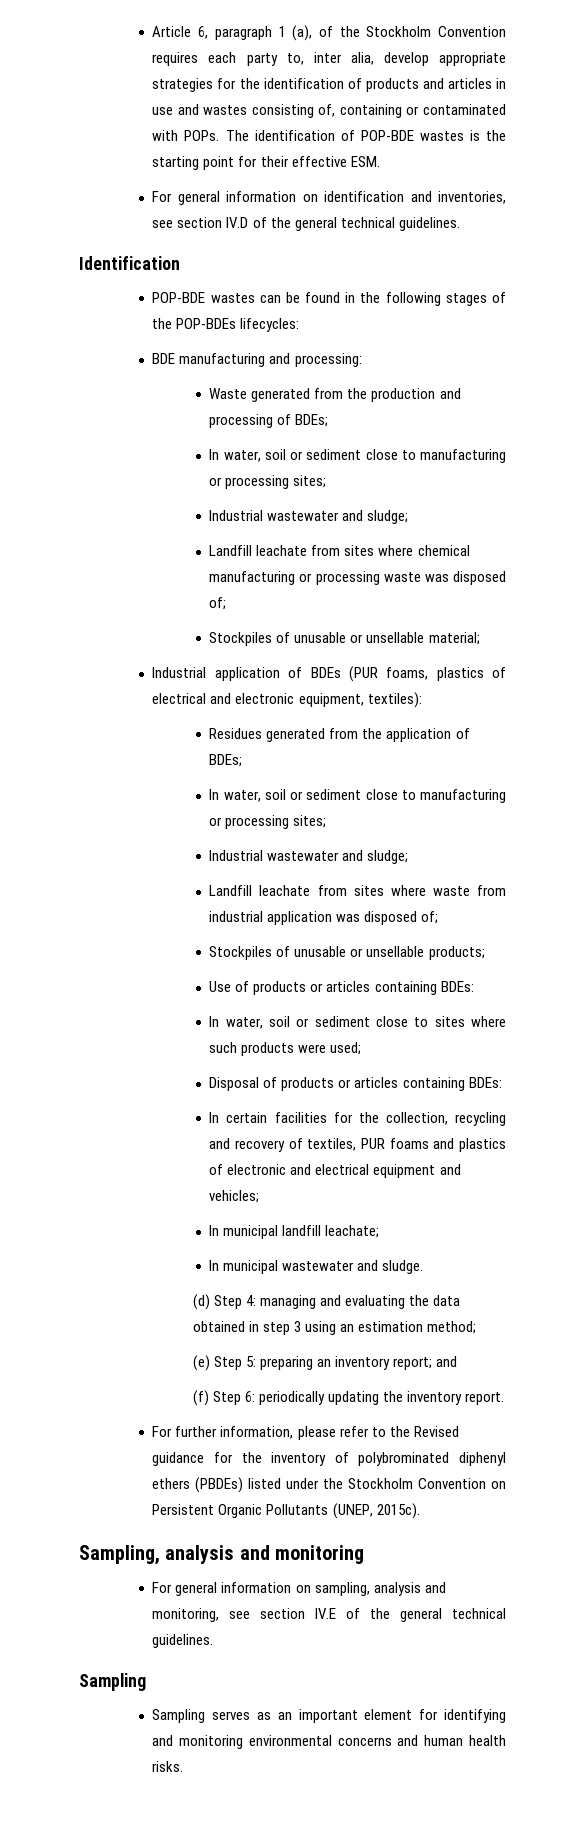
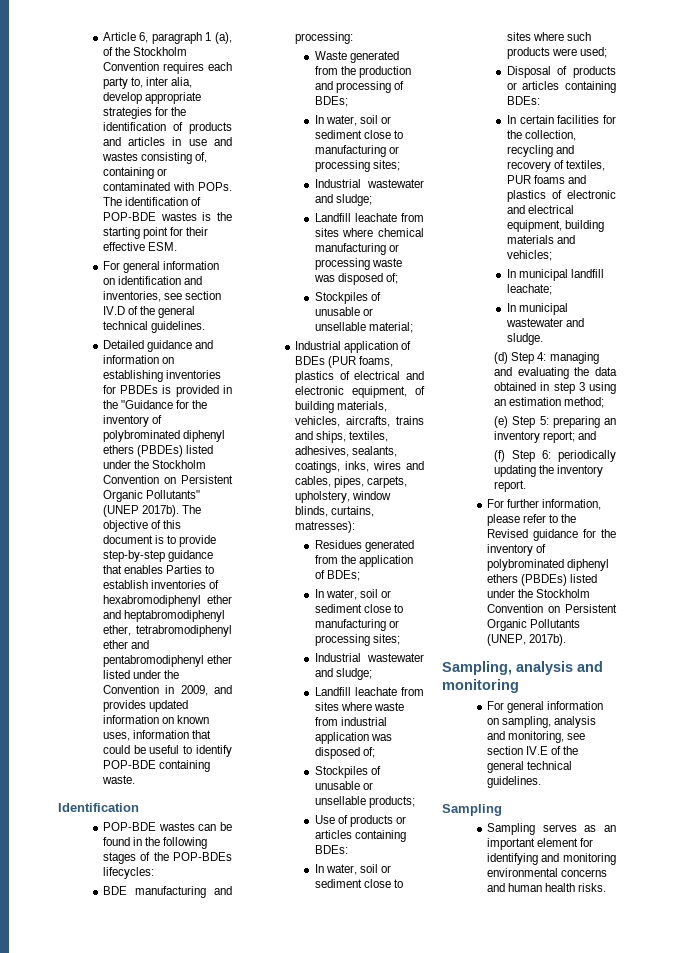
(460, 224) none -> [102,340,214,352] [102,355,174,364] [102,370,221,382] [102,385,232,397] [102,400,208,409] [102,415,162,427] [102,430,225,442] [102,445,214,457] [102,460,207,469] [102,475,233,484] [102,490,200,502] [102,505,202,517] [102,520,182,532] [102,535,217,547] [102,550,213,562] [102,565,215,574] [102,580,220,589] [102,595,232,607] [102,610,225,622] [102,625,232,637] [102,640,149,649] [102,655,232,667] [102,670,180,679] [102,685,232,696] [102,700,188,712] [102,715,210,724] [102,730,212,741] [102,745,232,757] [102,760,210,772] [101,775,135,784] // Detailed guidance and information on establishing inventories for PBDEs is provided in the "Guidance for the inventory of polybrominated diphenyl ethers (PBDEs) listed under the Stockholm Convention on Persistent Organic Pollutants" (UNEP 2017b). The objective of this document is to provide step-by-step guidance that enables Parties to establish inventories of hexabromodiphenyl ether and heptabromodiphenyl ether, tetrabromodiphenyl ether and pentabromodiphenyl ether listed under the Convention in 2009, and provides updated information on known uses, information that could be useful to identify POP-BDE containing waste.
[367,692,422,708] textiles): -> [415,386,425,395] [294,401,387,413] [294,416,424,427] [294,431,389,443] [294,446,397,457] [294,461,424,473] [294,476,408,488] [294,491,391,503] [294,506,374,517] [294,521,355,533] of building materials, vehicles, aircrafts, trains and ships, textiles, adhesives, sealants, coatings, inks, wires and cables, pipes, carpets, upholstery, window blinds, curtains, matresses):
[373,1164,436,1178] equipment -> [506,220,604,232] [506,235,554,244] equipment, building materials
[376,1503,420,1519] 2015c). -> [528,634,566,646] 2017b).

